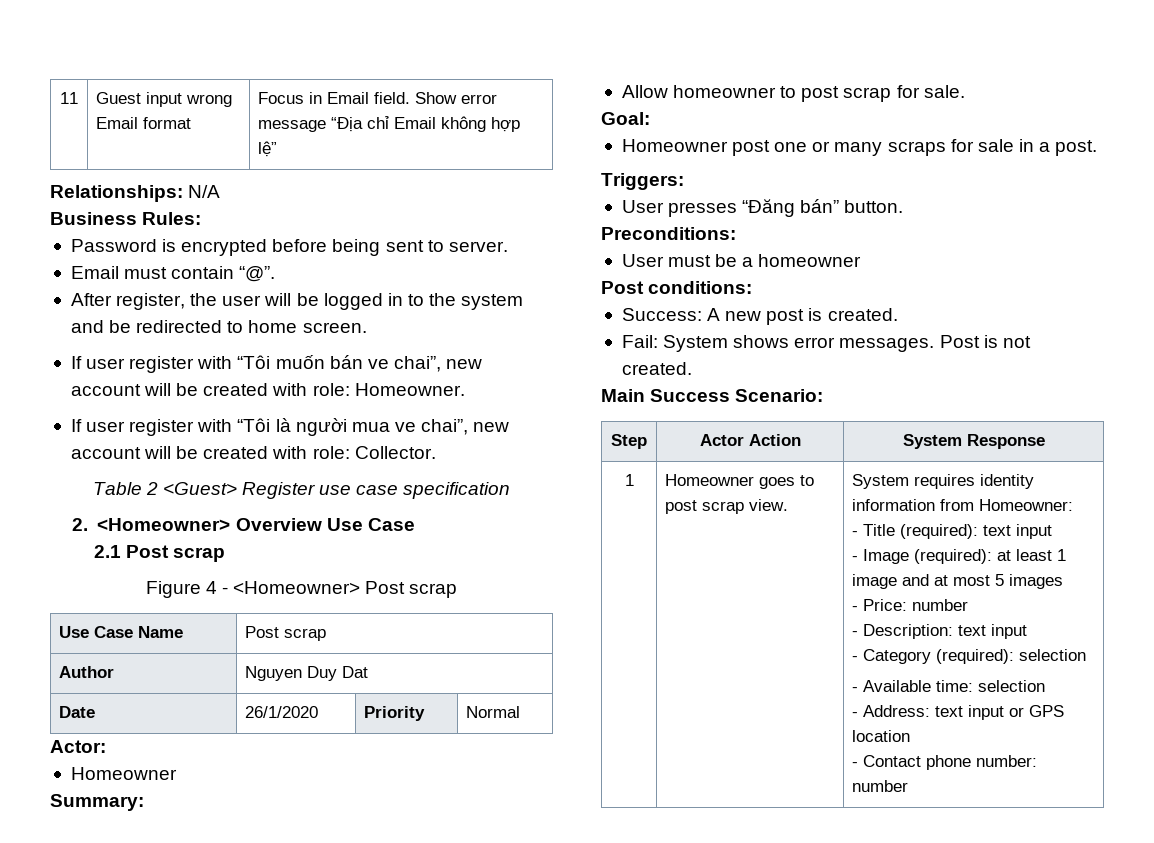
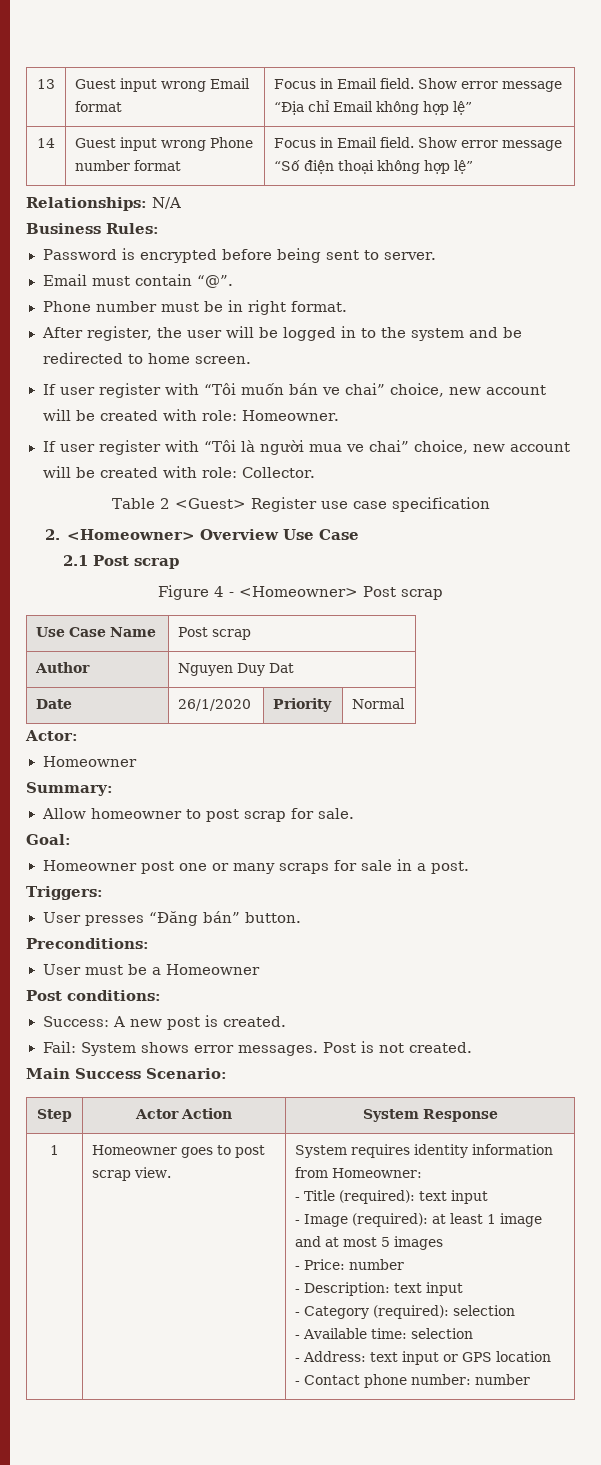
[60,92,78,104] 11 -> [37,79,55,89] 13
(278, 149) none -> [37,138,55,148] [75,137,254,151] [75,160,182,171] [274,137,563,151] [274,160,474,174] // 14 | Guest input wrong Phone number format | Focus in Email field. Show error message “Số điện thoại không hợp lệ”
(276, 274) none -> [42,300,347,315] // Phone number must be in right format.
[393,356,441,372] chai”, -> [344,383,444,397] chai” choice,
[421,419,469,435] chai”, -> [368,440,468,454] chai” choice,
[758,254,862,267] homeowner -> [165,964,260,975] Homeowner

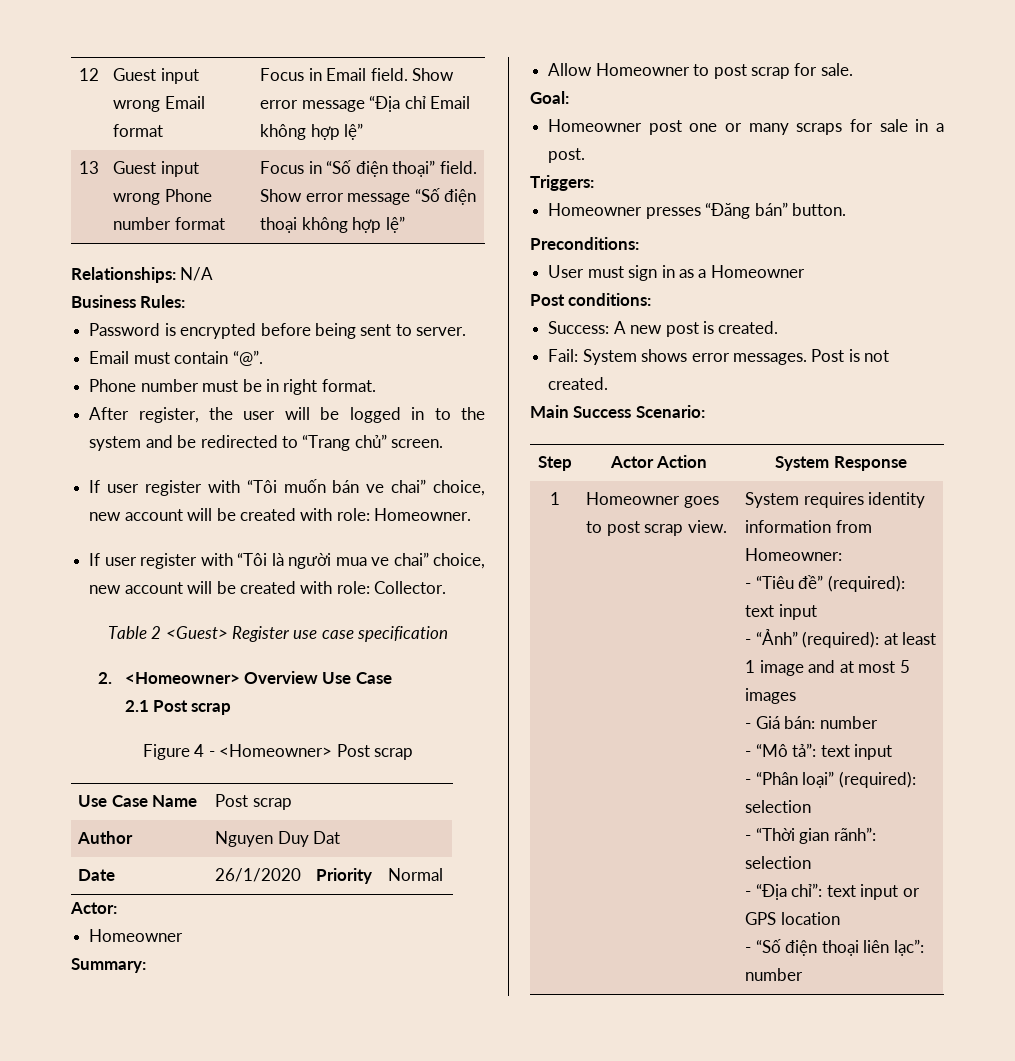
[37,79,55,89] 13 -> [79,68,99,81] 12
[37,138,55,148] 14 -> [79,161,99,174] 13
[337,137,378,148] Email -> [326,160,436,177] “Số điện thoại”
[147,353,190,364] home -> [302,434,387,451] “Trang chủ”
[90,808,182,819] homeowner -> [595,63,690,76] Homeowner
[42,912,81,923] User -> [548,203,643,216] Homeowner
[127,964,147,975] be -> [628,265,694,281] sign in as
[304,1190,336,1201] Title -> [755,575,824,589] “Tiêu đề”
[304,1214,349,1227] Image -> [755,629,798,645] “Ảnh”
[304,1259,346,1270] Price: -> [755,716,816,729] Giá bán:
[304,1282,464,1296] [295,1306,370,1319] Description: text input // - Category -> [755,743,893,760] [745,771,835,788] “Mô tả”: text input // - “Phân loại”
[303,1328,474,1339] [295,1351,367,1362] Available time: selection // - Address: -> [755,827,876,844] [745,856,812,869] [745,883,823,900] “Thời gian rãnh”: selection // - “Địa chỉ”:
[304,1374,472,1388] Contact phone number: -> [755,939,924,956] “Số điện thoại liên lạc”:

